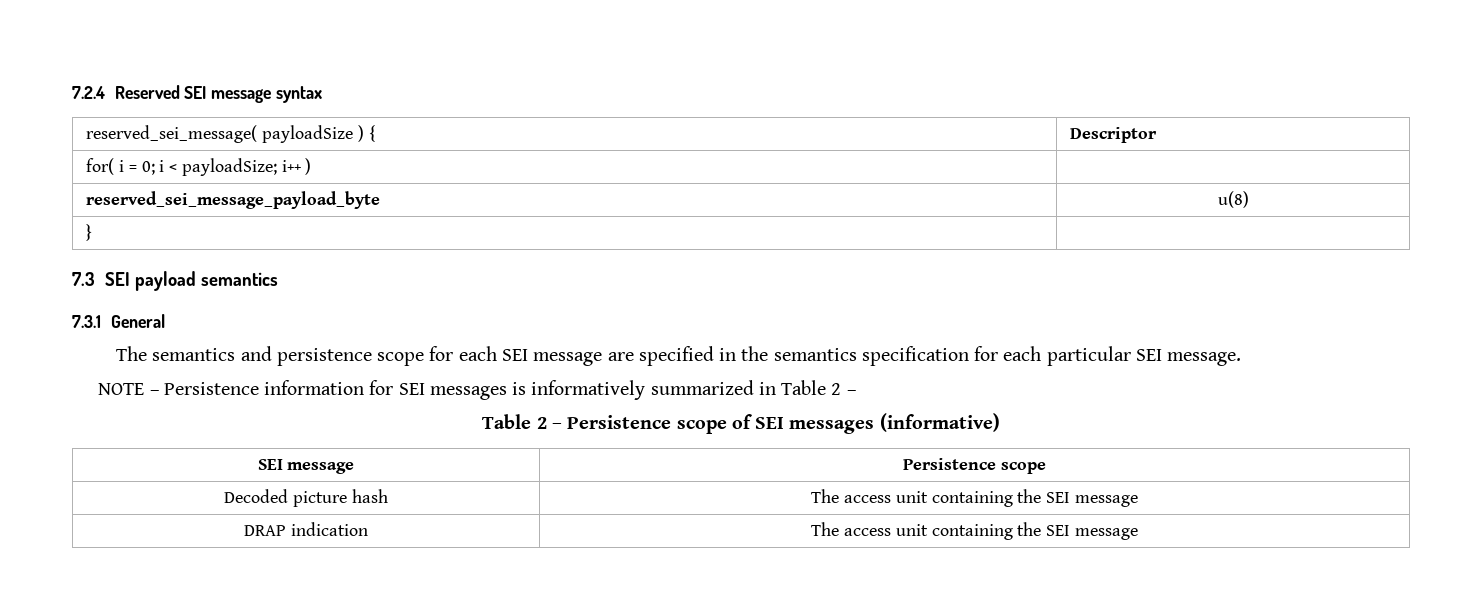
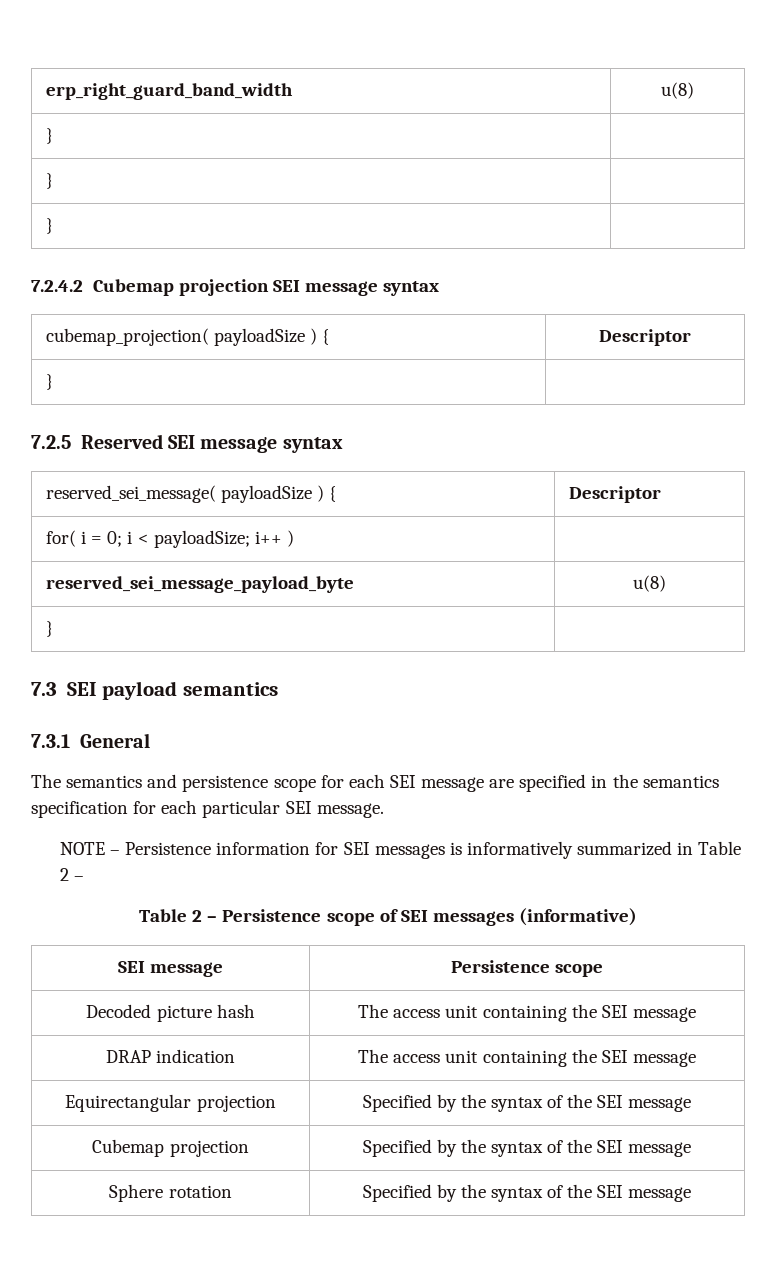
[72,86,105,99] 7.2.4 -> [45,83,293,100] [661,82,694,99] [45,128,53,144] [45,173,53,189] [45,218,53,234] [31,279,440,296] [45,328,330,346] [599,329,691,346] [45,374,53,390] [31,435,71,449] erp_right_guard_band_width | u(8) // } | // } | // } | // 7.2.4.2 Cubemap projection SEI message syntax // cubemap_projection( payloadSize ) { | Descriptor // } | // 7.2.5
(1138, 534) none -> [65,1094,276,1112] [362,1094,692,1112] [92,1139,249,1157] [362,1139,692,1157] [109,1184,232,1202] [362,1184,692,1202] // Equirectangular projection | Specified by the syntax of the SEI message // Cubemap projection | Specified by the syntax of the SEI message // Sphere rotation | Specified by the syntax of the SEI message

